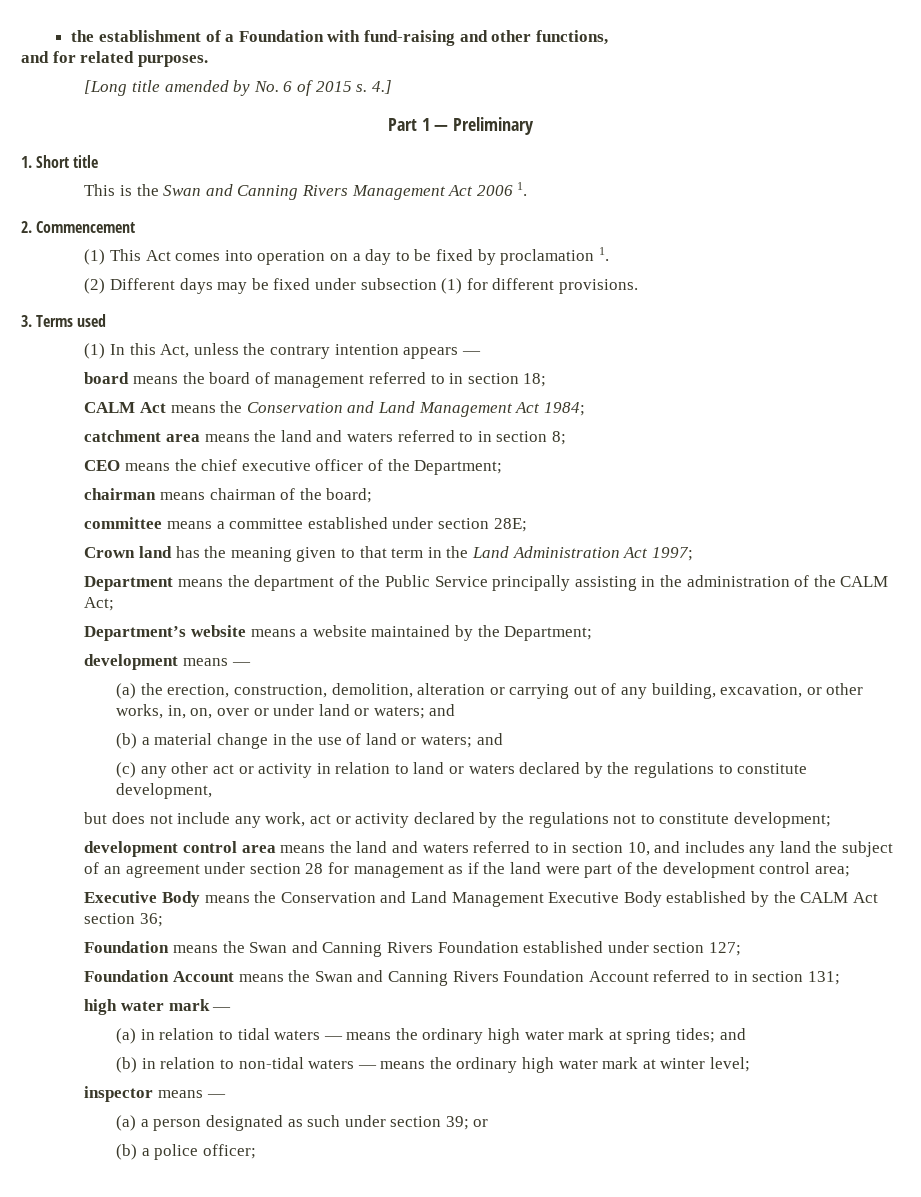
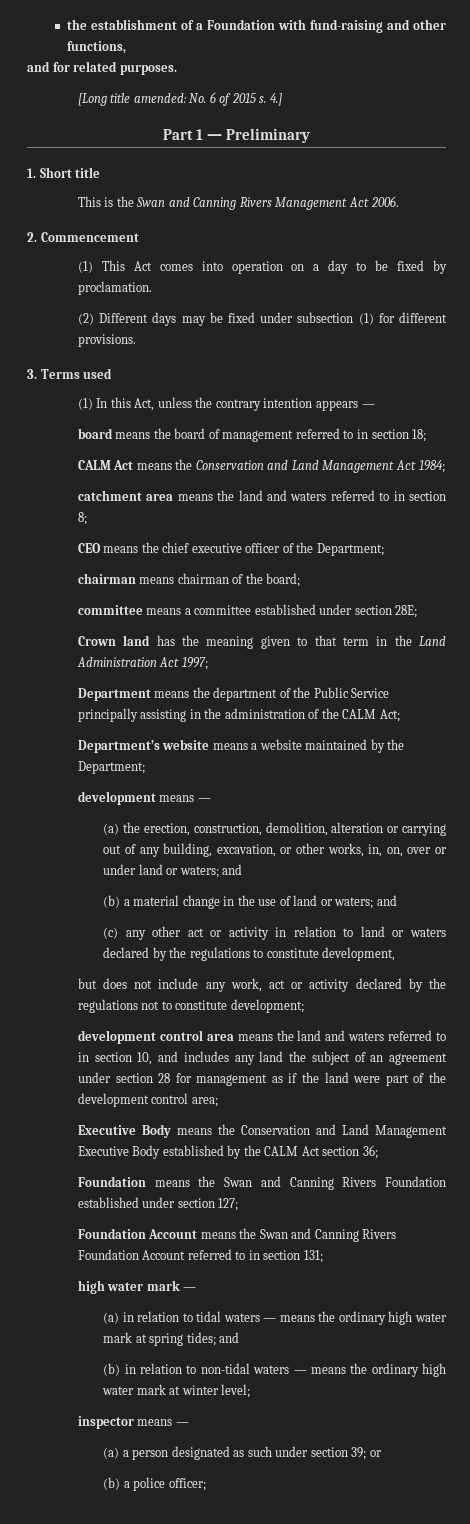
[164,80,251,96] amended by -> [133,93,187,103] amended:
[476,182,528,196] 2006 1. -> [370,196,399,207] 2006.
[500,247,609,265] proclamation 1. -> [77,281,152,295] proclamation.

